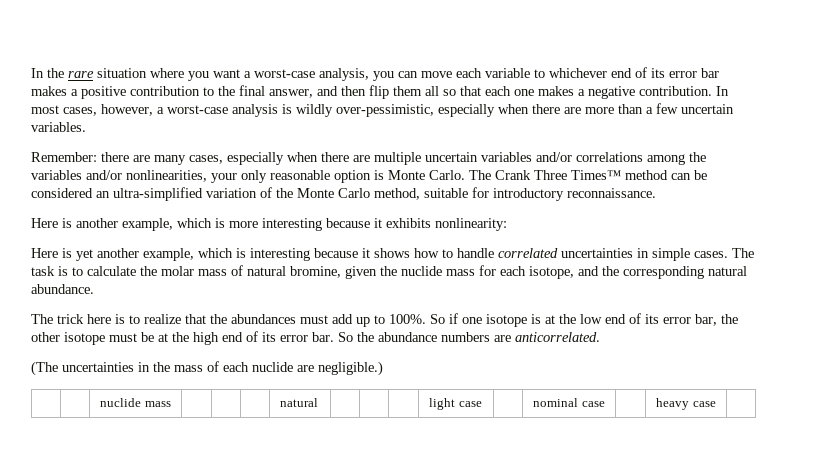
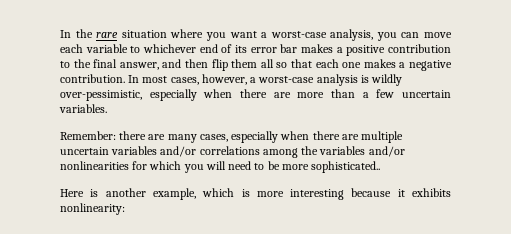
[126,170,707,183] [31,187,656,201] nonlinearities, your only reasonable option is Monte Carlo. The Crank Three Times™ method can be considered an ultra-simplified variation of the Monte Carlo method, suitable for introductory reconnaissance. -> [60,161,381,173] nonlinearities for which you will need to be more sophisticated..
[31,248,754,261] [31,265,747,279] [31,284,94,294] [31,313,738,327] [31,331,600,345] [31,361,383,376] [99,398,171,407] [279,398,318,407] [428,398,482,410] [532,398,605,407] [655,398,716,410] // Here is yet another example, which is interesting because it shows how to handle correlated uncertainties in simple cases. The task is to calculate the molar mass of natural bromine, given the nuclide mass for each isotope, and the corresponding natural abundance. // The trick here is to realize that the abundances must add up to 100%. So if one isotope is at the low end of its error bar, the other isotope must be at the high end of its error bar. So the abundance numbers are anticorrelated. // (The uncertainties in the mass of each nuclide are negligible.) // | | nuclide mass | | | | natural | | | | light case | | nominal case | | heavy case | -> (125, 209) none

